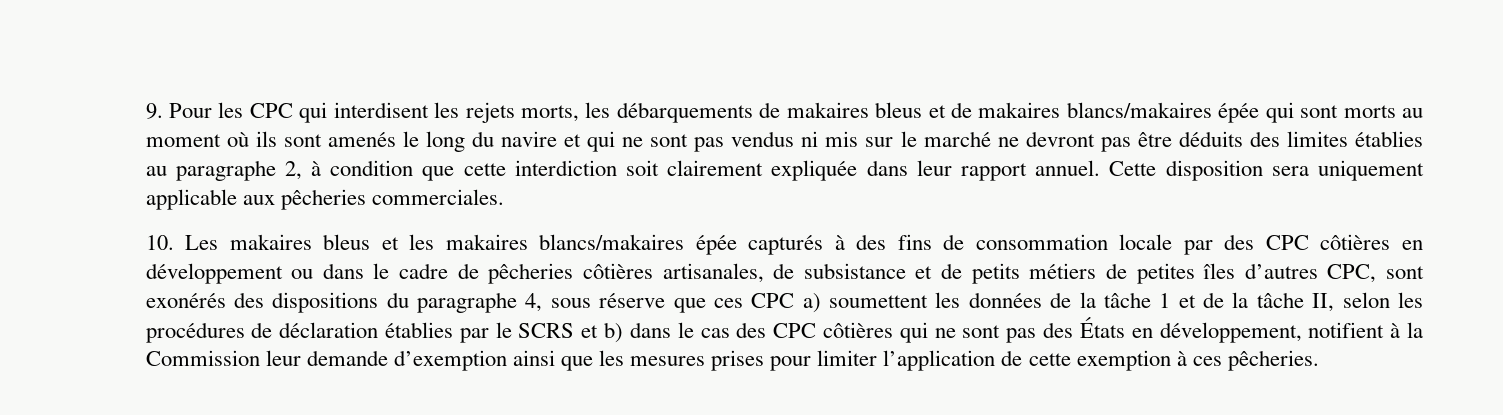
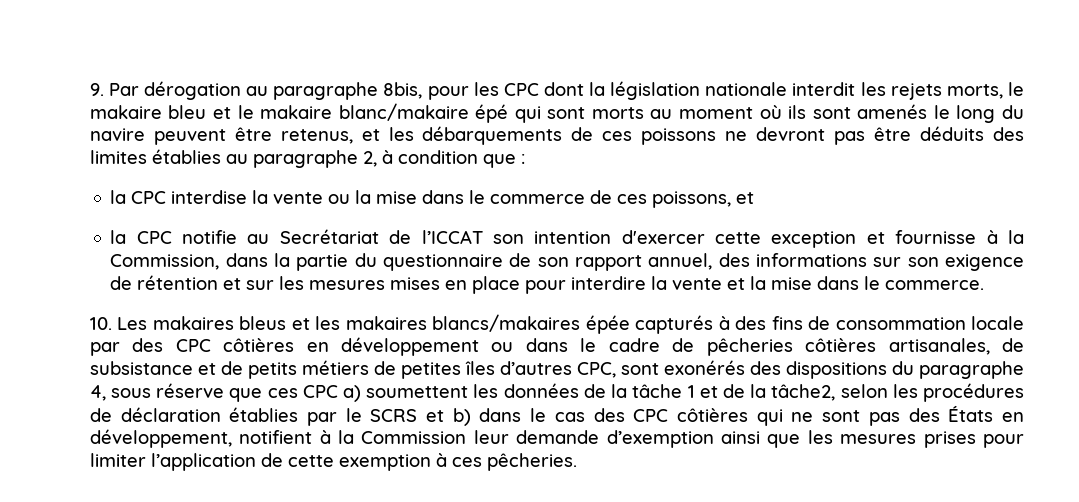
[168,102,1260,123] Pour les CPC qui interdisent les rejets morts, les débarquements de makaires bleus et de makaires blancs/makaires épée -> [108,81,1024,100] [89,103,509,123] Par dérogation au paragraphe 8bis, pour les CPC dont la législation nationale interdit les rejets morts, le makaire bleu et le makaire blanc/makaire épé
[564,131,991,152] et qui ne sont pas vendus ni mis sur le marché -> [153,126,717,145] peuvent être retenus, et les débarquements de ces poissons
[463,160,1424,181] [145,189,504,210] cette interdiction soit clairement expliquée dans leur rapport annuel. Cette disposition sera uniquement applicable aux pêcheries commerciales. -> [520,154,525,164] [110,190,755,208] [110,229,1024,248] [110,253,1024,271] [110,275,985,294] : // la CPC interdise la vente ou la mise dans le commerce de ces poissons, et // la CPC notifie au Secrétariat de l’ICCAT son intention d'exercer cette exception et fournisse à la Commission, dans la partie du questionnaire de son rapport annuel, des informations sur son exigence de rétention et sur les mesures mises en place pour interdire la vente et la mise dans le commerce.
[1256,292,1335,312] tâche II, -> [771,384,836,401] tâche2,

